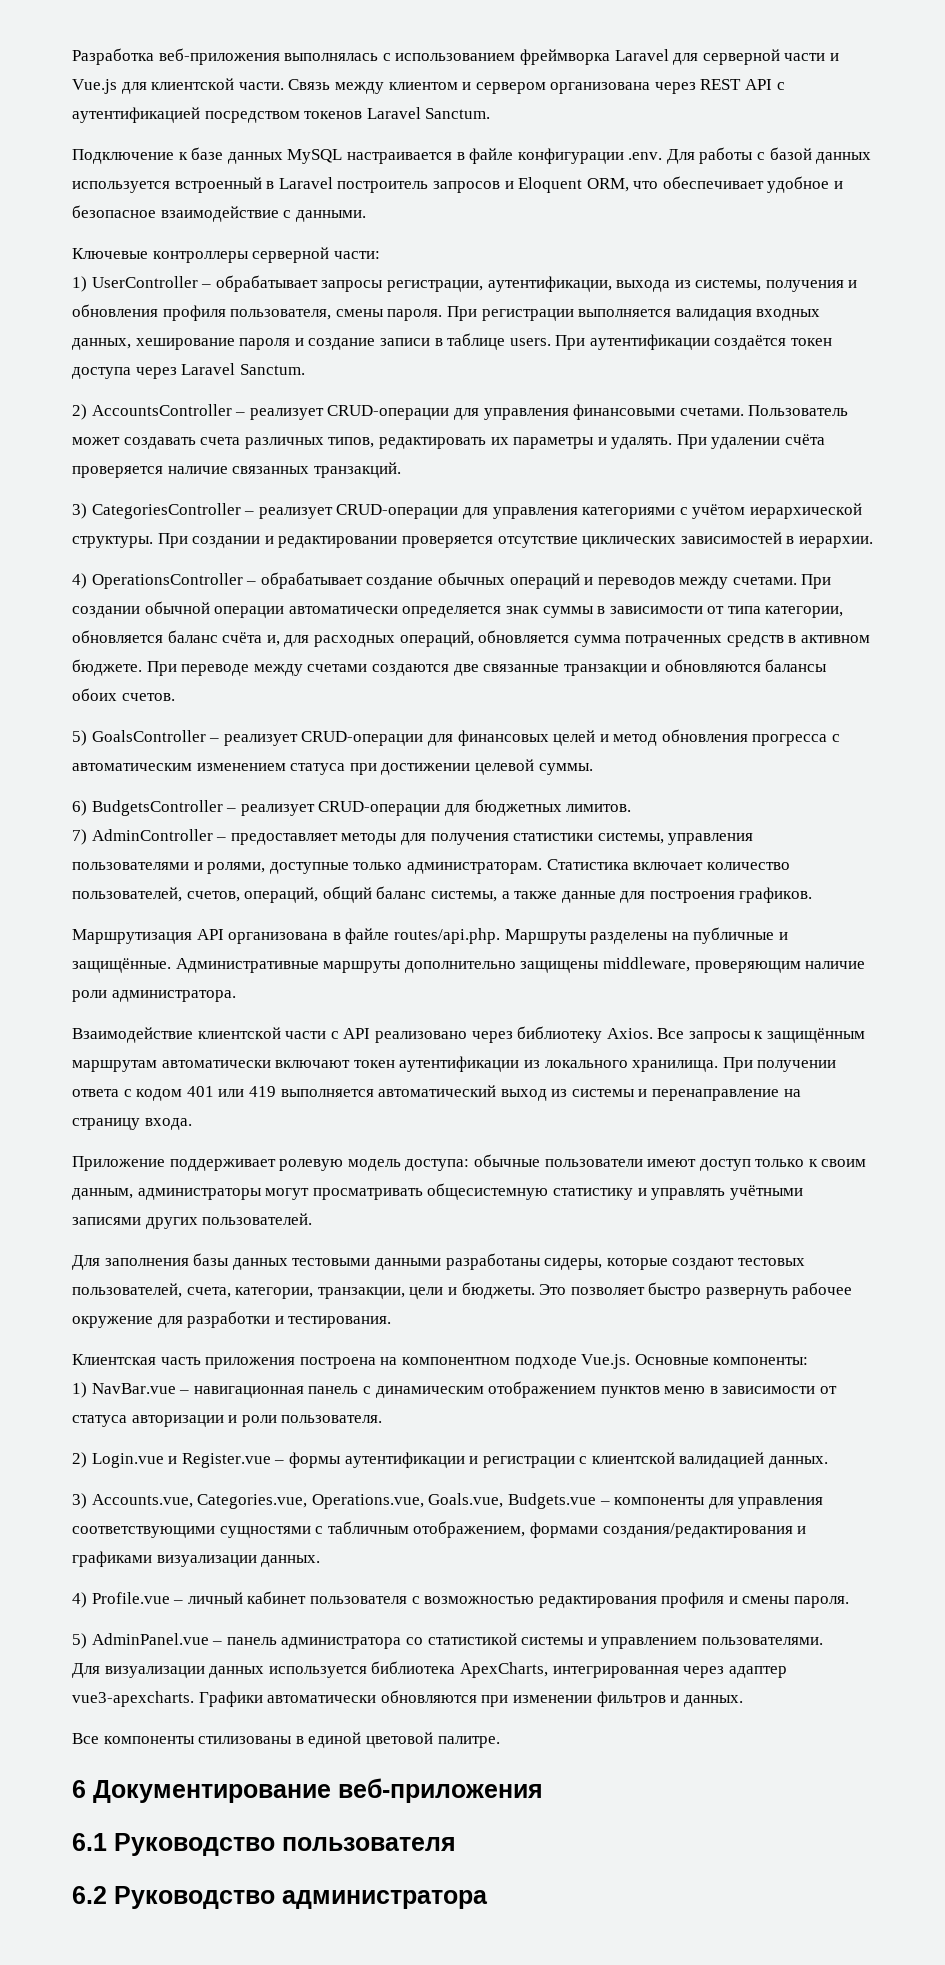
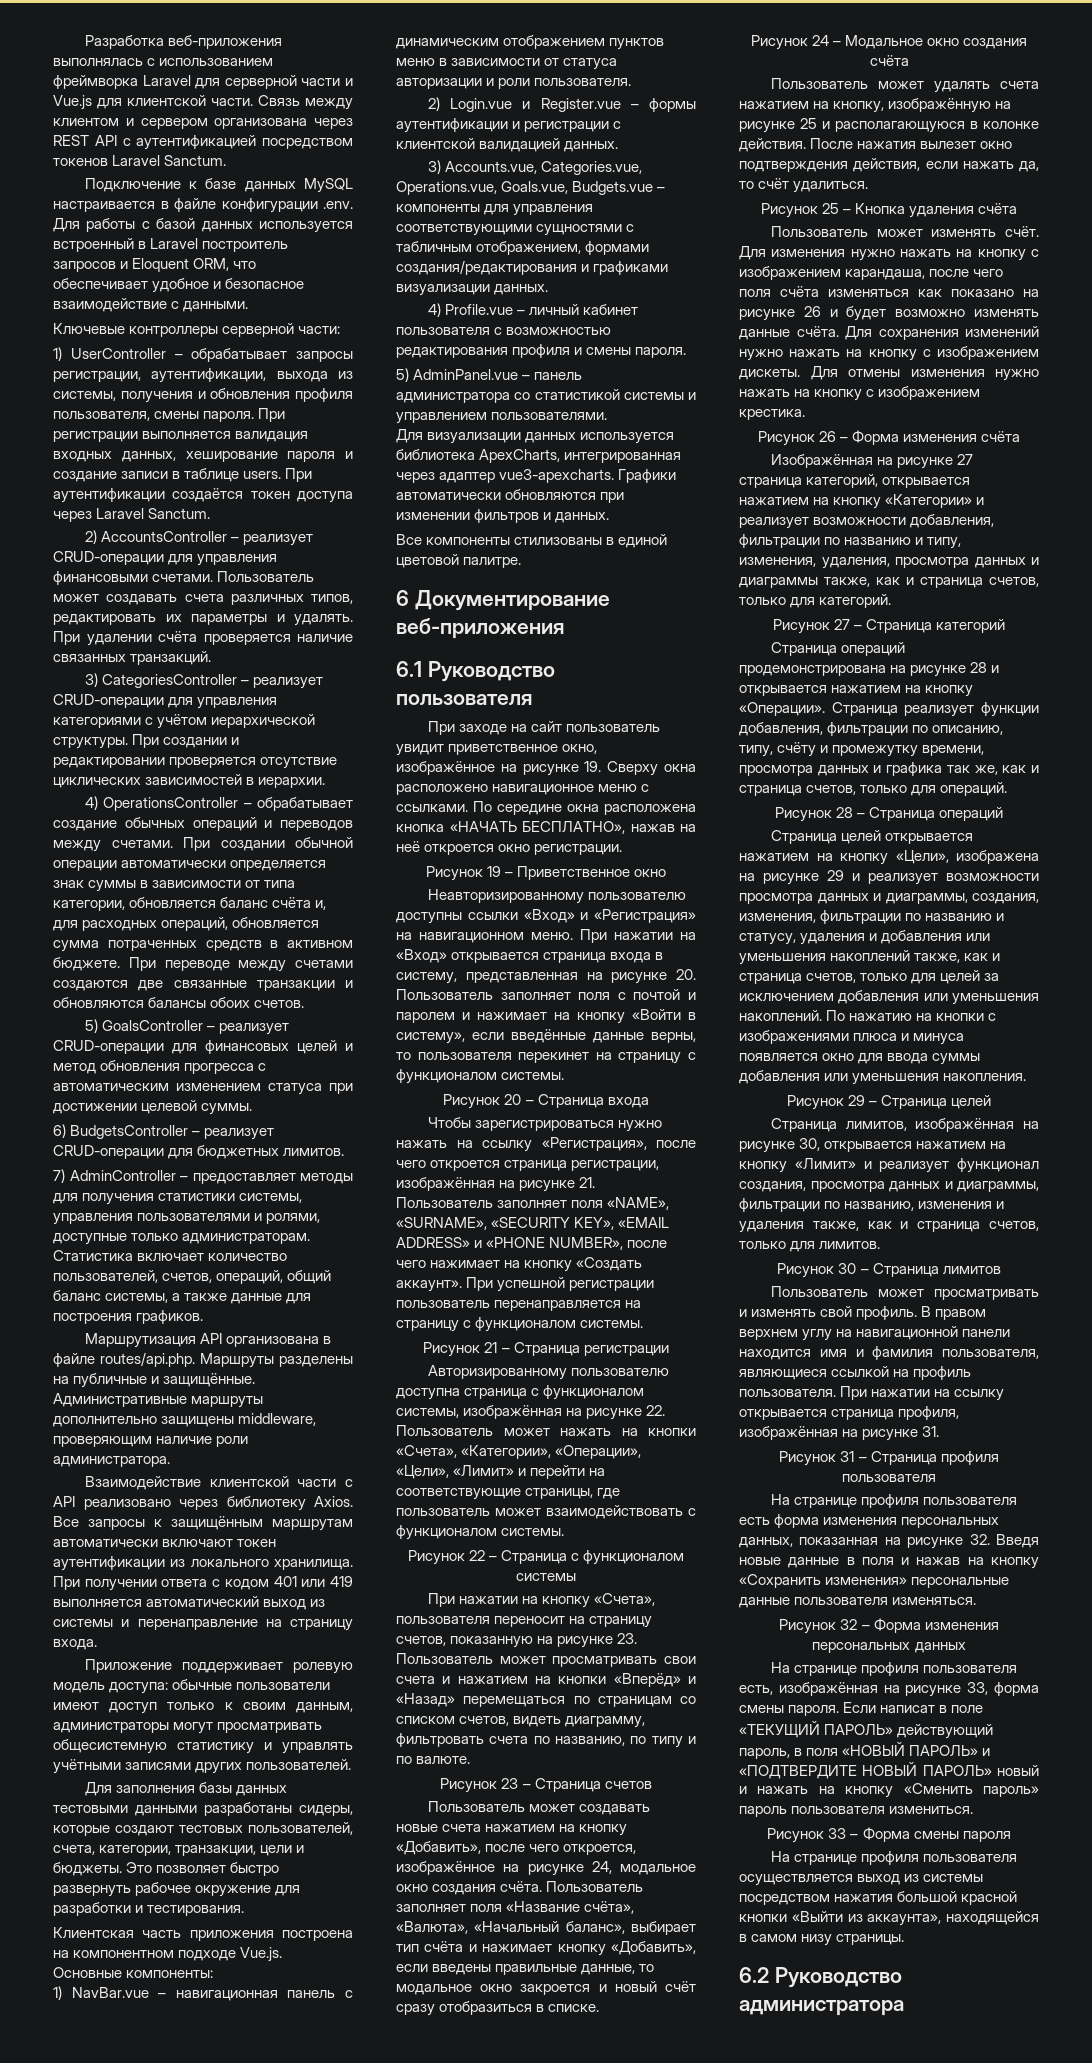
(456, 1844) none -> [427,721,661,735] [396,744,598,756] [396,761,696,776] [396,784,650,795] [396,801,696,815] [396,821,696,834] [396,841,623,855] [425,866,667,881] [427,889,686,904] [396,909,696,924] [396,929,696,943] [396,949,664,963] [396,969,696,984] [396,989,696,1000] [396,1009,696,1024] [396,1029,696,1044] [396,1052,696,1064] [396,1069,565,1084] [443,1094,649,1109] [427,1117,663,1132] [396,1137,696,1152] [396,1160,660,1171] [396,1177,596,1192] [396,1197,670,1210] [396,1217,670,1230] [396,1237,668,1250] [396,1257,643,1272] [396,1277,655,1292] [396,1300,642,1311] [396,1317,644,1332] [423,1342,669,1357] [427,1365,669,1380] [396,1385,645,1400] [396,1405,666,1420] [396,1425,696,1436] [396,1445,642,1459] [396,1465,606,1479] [396,1488,621,1500] [396,1505,696,1519] [396,1525,565,1540] [407,1550,685,1565] [516,1573,576,1581] [427,1593,656,1608] [396,1616,653,1628] [396,1633,638,1648] [396,1653,696,1667] [396,1673,696,1687] [396,1693,696,1707] [396,1716,646,1728] [396,1733,696,1748] [396,1756,471,1764] [440,1778,652,1793] [427,1801,651,1815] [396,1824,628,1836] [396,1841,637,1855] [396,1861,696,1876] [396,1881,644,1895] [396,1901,635,1914] [396,1921,696,1935] [396,1941,696,1956] [396,1964,655,1975] [396,1981,696,1995] [396,2001,600,2016] [750,35,1028,50] [869,55,909,66] [770,78,1039,93] [739,98,1012,113] [739,118,1039,133] [739,138,1013,152] [739,158,1039,172] [739,178,869,193] [760,203,1018,218] [770,226,1039,237] [739,246,1039,261] [739,266,1004,280] [739,286,1039,297] [739,306,1039,321] [739,326,1039,340] [739,346,1039,361] [739,366,1039,381] [739,386,981,401] [739,409,805,420] [757,430,1021,446] [770,454,974,469] [739,474,971,488] [739,494,985,509] [739,514,995,529] [739,534,962,549] [739,557,1039,569] [739,577,1039,588] [739,594,892,608] [772,619,1006,634] [770,642,905,656] [739,662,1000,677] [739,685,974,697] [739,702,1039,717] [739,722,1004,736] [739,742,985,757] [739,762,1039,776] [739,782,1008,796] [774,807,1004,822] [770,830,974,844] [739,850,1039,865] [739,870,1039,885] [739,893,1039,904] [739,910,1005,924] [739,930,991,945] [739,950,1001,965] [739,970,1000,984] [739,990,1039,1005] [739,1010,997,1021] [739,1030,965,1045] [739,1053,981,1065] [739,1070,1027,1085] [786,1095,992,1110] [770,1118,1039,1132] [739,1138,1007,1153] [739,1158,1039,1173] [739,1181,1039,1192] [739,1198,1005,1212] [739,1221,1039,1233] [739,1241,881,1252] [777,1263,1001,1278] [770,1286,1039,1300] [739,1306,987,1320] [739,1326,1011,1341] [739,1346,1039,1360] [739,1366,972,1380] [739,1386,1005,1401] [739,1406,960,1420] [739,1426,940,1441] [779,1451,999,1466] [842,1474,936,1482] [770,1494,1018,1508] [739,1514,1000,1528] [739,1534,1039,1549] [739,1557,1039,1569] [739,1574,1010,1588] [739,1597,977,1608] [779,1618,999,1634] [812,1642,966,1653] [770,1662,1018,1676] [739,1682,1039,1697] [739,1702,984,1716] [739,1720,994,1739] [739,1741,991,1759] [739,1761,1039,1779] [739,1783,1039,1798] [739,1806,974,1817] [767,1827,1011,1843] [770,1851,1018,1865] [739,1874,984,1886] [739,1891,1018,1905] [739,1911,1039,1926] [739,1934,905,1946] // При заходе на сайт пользователь увидит приветственное окно, изображённое на рисунке 19. Сверху окна расположено навигационное меню с ссылками. По середине окна расположена кнопка «НАЧАТЬ БЕСПЛАТНО», нажав на неё откроется окно регистрации. // Рисунок 19 – Приветственное окно // Неавторизированному пользователю доступны ссылки «Вход» и «Регистрация» на навигационном меню. При нажатии на «Вход» открывается страница входа в систему, представленная на рисунке 20. Пользователь заполняет поля с почтой и паролем и нажимает на кнопку «Войти в систему», если введённые данные верны, то пользователя перекинет на страницу с функционалом системы. // Рисунок 20 – Страница входа // Чтобы зарегистрироваться нужно нажать на ссылку «Регистрация», после чего откроется страница регистрации, изображённая на рисунке 21. Пользователь заполняет поля «NAME», «SURNAME», «SECURITY KEY», «EMAIL ADDRESS» и «PHONE NUMBER», после чего нажимает на кнопку «Создать аккаунт». При успешной регистрации пользователь перенаправляется на страницу с функционалом системы. // Рисунок 21 – Страница регистрации // Авторизированному пользователю доступна страница с функционалом системы, изображённая на рисунке 22. Пользователь может нажать на кнопки «Счета», «Категории», «Операции», «Цели», «Лимит» и перейти на соответствующие страницы, где пользователь может взаимодействовать с функционалом системы. // Рисунок 22 – Страница с функционалом системы // При нажатии на кнопку «Счета», пользователя переносит на страницу счетов, показанную на рисунке 23. Пользователь может просматривать свои счета и нажатием на кнопки «Вперёд» и «Назад» перемещаться по страницам со списком счетов, видеть диаграмму, фильтровать счета по названию, по типу и по валюте. // Рисунок 23 – Страница счетов // Пользователь может создавать новые счета нажатием на кнопку «Добавить», после чего откроется, изображённое на рисунке 24, модальное окно создания счёта. Пользователь заполняет поля «Название счёта», «Валюта», «Начальный баланс», выбирает тип счёта и нажимает кнопку «Добавить», если введены правильные данные, то модальное окно закроется и новый счёт сразу отобразиться в списке. // Рисунок 24 – Модальное окно создания счёта // Пользователь может удалять счета нажатием на кнопку, изображённую на рисунке 25 и располагающуюся в колонке действия. После нажатия вылезет окно подтверждения действия, если нажать да, то счёт удалиться. // Рисунок 25 – Кнопка удаления счёта // Пользователь может изменять счёт. Для изменения нужно нажать на кнопку с изображением карандаша, после чего поля счёта изменяться как показано на рисунке 26 и будет возможно изменять данные счёта. Для сохранения изменений нужно нажать на кнопку с изображением дискеты. Для отмены изменения нужно нажать на кнопку с изображением крестика. // Рисунок 26 – Форма изменения счёта // Изображённая на рисунке 27 страница категорий, открывается нажатием на кнопку «Категории» и реализует возможности добавления, фильтрации по названию и типу, изменения, удаления, просмотра данных и диаграммы также, как и страница счетов, только для категорий. // Рисунок 27 – Страница категорий // Страница операций продемонстрирована на рисунке 28 и открывается нажатием на кнопку «Операции». Страница реализует функции добавления, фильтрации по описанию, типу, счёту и промежутку времени, просмотра данных и графика так же, как и страница счетов, только для операций. // Рисунок 28 – Страница операций // Страница целей открывается нажатием на кнопку «Цели», изображена на рисунке 29 и реализует возможности просмотра данных и диаграммы, создания, изменения, фильтрации по названию и статусу, удаления и добавления или уменьшения накоплений также, как и страница счетов, только для целей за исключением добавления или уменьшения накоплений. По нажатию на кнопки с изображениями плюса и минуса появляется окно для ввода суммы добавления или уменьшения накопления. // Рисунок 29 – Страница целей // Страница лимитов, изображённая на рисунке 30, открывается нажатием на кнопку «Лимит» и реализует функционал создания, просмотра данных и диаграммы, фильтрации по названию, изменения и удаления также, как и страница счетов, только для лимитов. // Рисунок 30 – Страница лимитов // Пользователь может просматривать и изменять свой профиль. В правом верхнем углу на навигационной панели находится имя и фамилия пользователя, являющиеся ссылкой на профиль пользователя. При нажатии на ссылку открывается страница профиля, изображённая на рисунке 31. // Рисунок 31 – Страница профиля пользователя // На странице профиля пользователя есть форма изменения персональных данных, показанная на рисунке 32. Введя новые данные в поля и нажав на кнопку «Сохранить изменения» персональные данные пользователя изменяться. // Рисунок 32 – Форма изменения персональных данных // На странице профиля пользователя есть, изображённая на рисунке 33, форма смены пароля. Если написат в поле «ТЕКУЩИЙ ПАРОЛЬ» действующий пароль, в поля «НОВЫЙ ПАРОЛЬ» и «ПОДТВЕРДИТЕ НОВЫЙ ПАРОЛЬ» новый и нажать на кнопку «Сменить пароль» пароль пользователя измениться. // Рисунок 33 – Форма смены пароля // На странице профиля пользователя осуществляется выход из системы посредством нажатия большой красной кнопки «Выйти из аккаунта», находящейся в самом низу страницы.

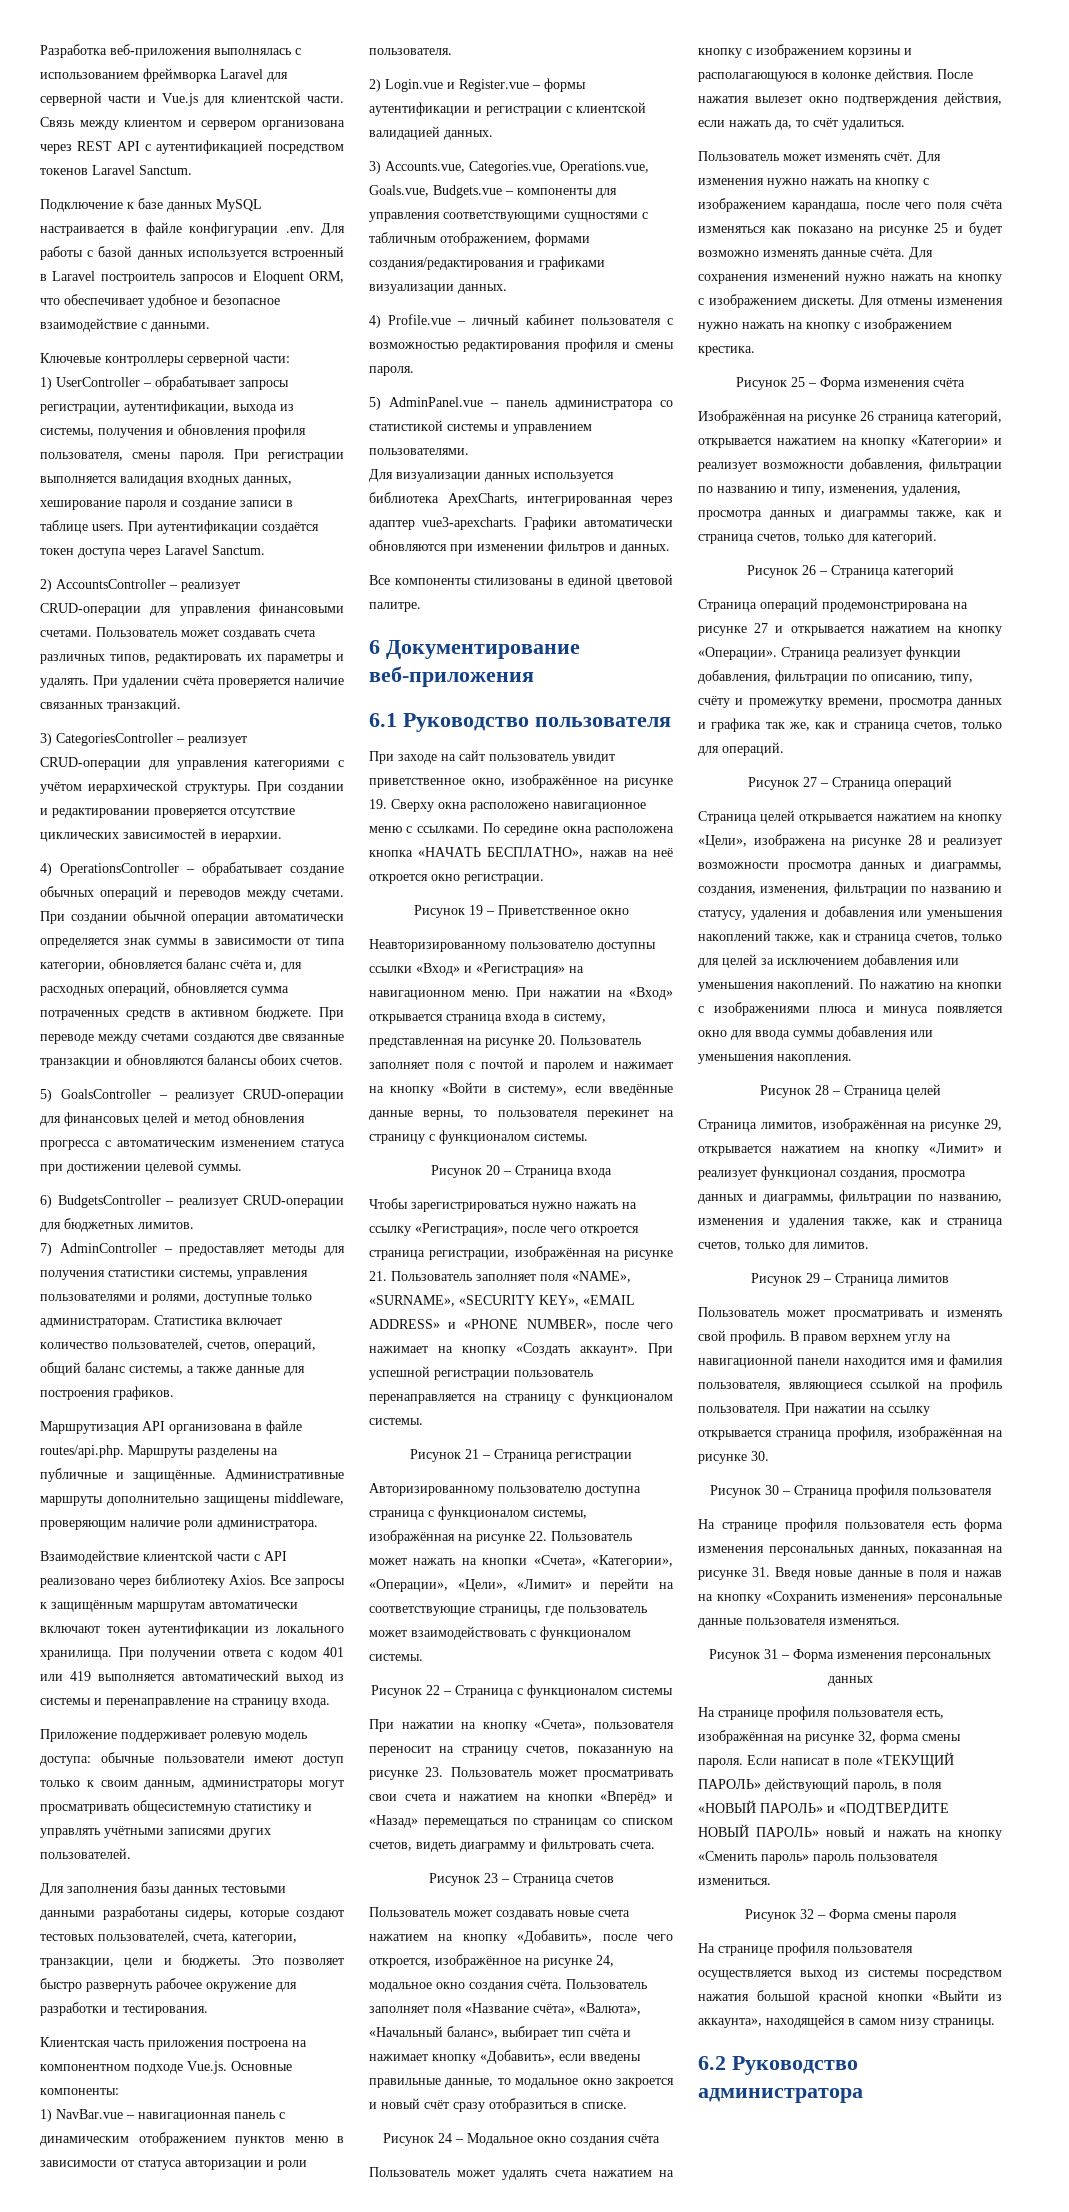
[565,1716,646,1728] [396,1733,696,1748] [396,1756,471,1764] диаграмму, фильтровать счета по названию, по типу и по валюте. -> [460,1838,655,1852] диаграмму и фильтровать счета.
[833,98,1012,113] [739,118,817,133] кнопку, изображённую на рисунке 25 -> [698,44,901,58] кнопку с изображением корзины
[760,203,1018,218] // Рисунок 25 – Кнопка удаления счёта -> (905, 125) none
[803,306,821,317] 26 -> [934,223,949,233] 25
[818,431,836,442] 26 -> [791,377,805,387] 25
[957,454,974,465] 27 -> [860,411,874,421] 26
[833,619,850,630] 27 -> [801,565,816,575] 26
[970,662,988,673] 28 -> [754,623,769,633] 27
[835,807,853,818] 28 -> [803,777,817,787] 27
[827,870,844,881] 29 -> [907,835,922,845] 28
[847,1095,865,1106] 29 -> [814,1085,829,1095] 28
[799,1138,821,1151] 30, -> [984,1119,1002,1131] 29,
[838,1263,857,1274] 30 -> [806,1273,820,1283] 29
[922,1426,940,1437] [779,1451,855,1466] 31. // Рисунок 31 -> [751,1451,769,1461] [709,1485,779,1498] 30. // Рисунок 30
[969,1534,990,1545] 32. -> [752,1567,771,1577] 31.
[840,1619,858,1630] 32 -> [764,1649,778,1659] 31
[967,1682,989,1695] 33, -> [858,1731,876,1743] 32,
[828,1828,847,1839] 33 -> [799,1909,814,1919] 32

